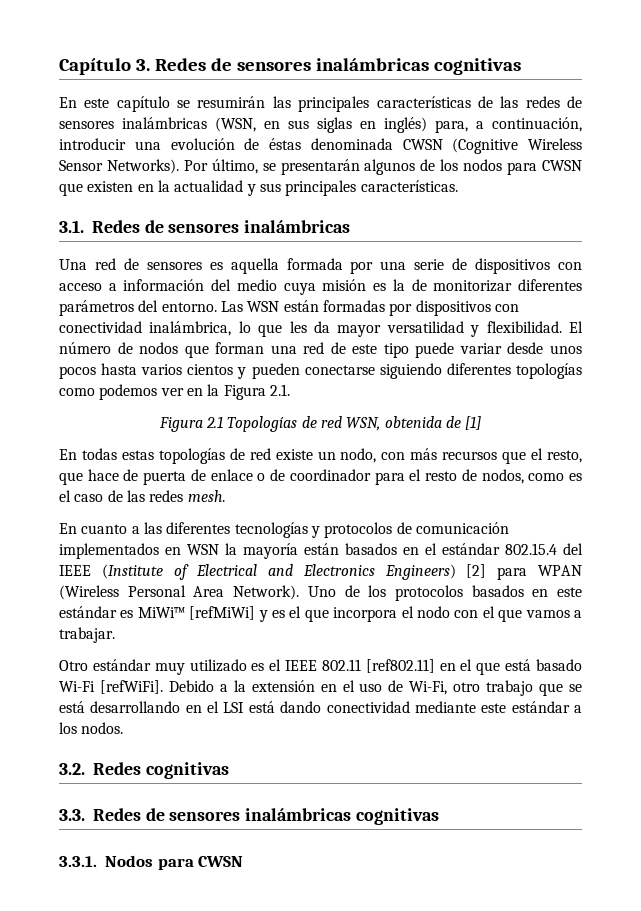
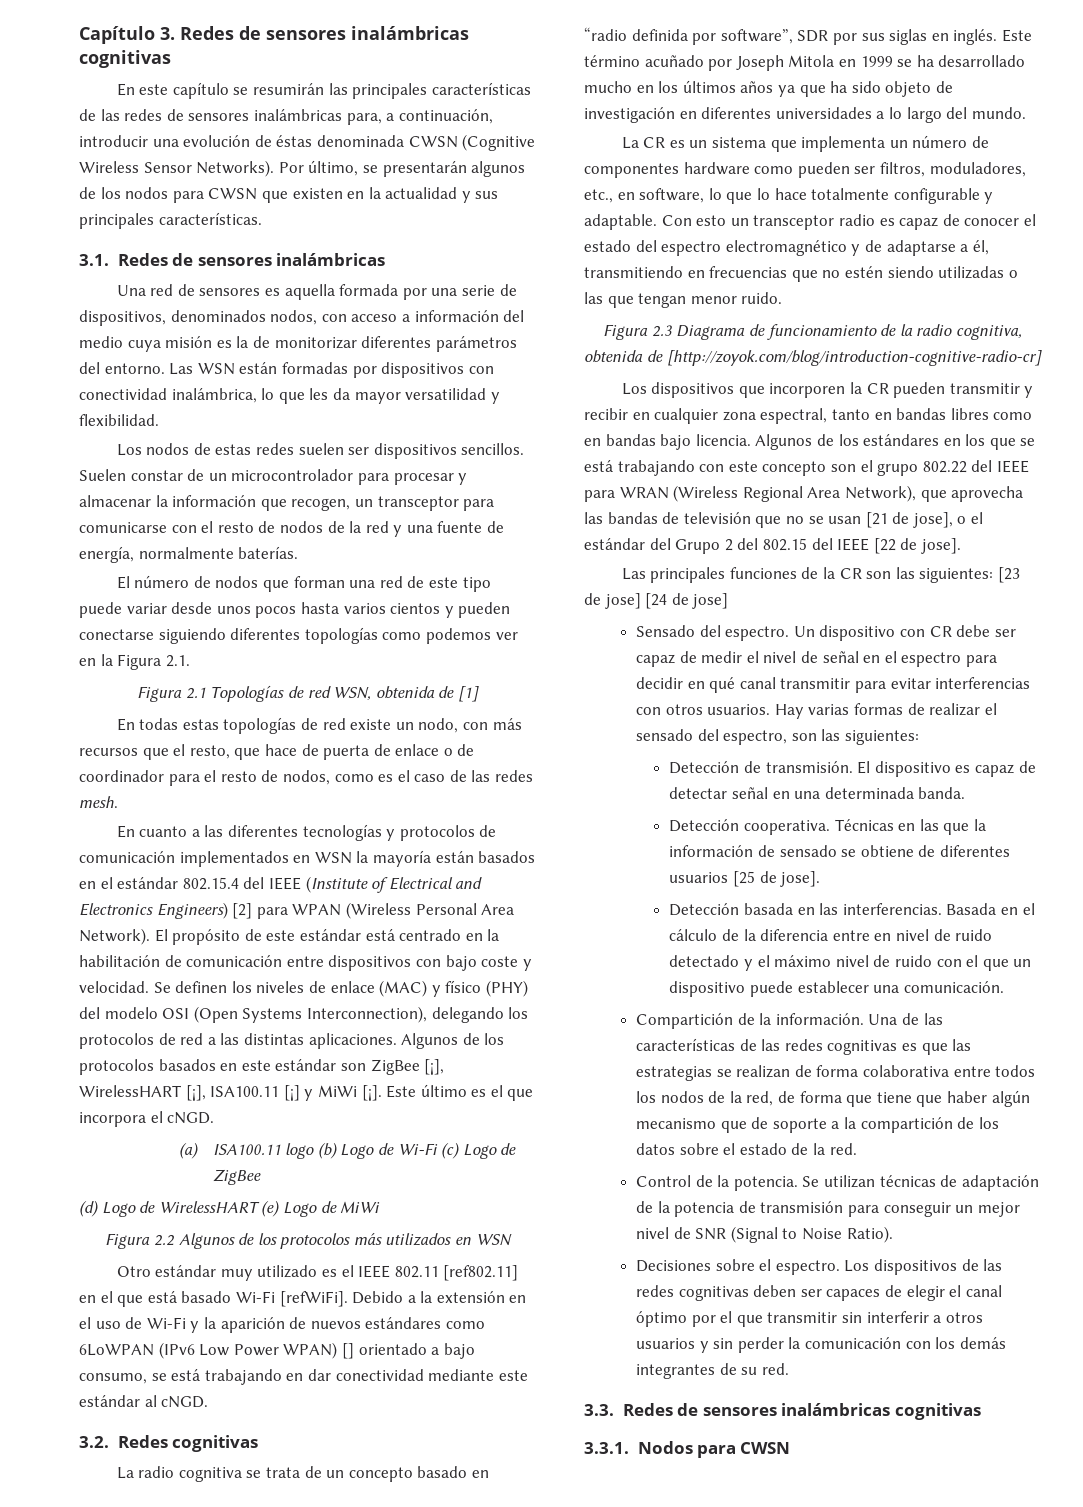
[215,117,427,133] (WSN, en sus siglas en inglés) -> (342, 115) none
[475,258,551,274] dispositivos -> [79,310,318,326] dispositivos, denominados nodos,
(562, 327) none -> [116,443,525,459] [79,469,468,485] [79,495,495,511] [79,521,505,537] [79,546,299,563] // Los nodos de estas redes suelen ser dispositivos sencillos. Suelen constar de un microcontrolador para procesar y almacenar la información que recogen, un transceptor para comunicarse con el resto de nodos de la red y una fuente de energía, normalmente baterías. //
[307,586,336,597] Uno -> [154,929,500,945] [79,955,532,971] [79,980,528,997] [79,1006,529,1023] [79,1033,459,1049] El propósito de este estándar está centrado en la habilitación de comunicación entre dispositivos con bajo coste y velocidad. Se definen los niveles de enlace (MAC) y físico (PHY) del modelo OSI (Open Systems Interconnection), delegando los protocolos de red a las distintas aplicaciones. Algunos
[120,606,268,622] es MiWi™ [refMiWi] y -> [340,1059,445,1075] [79,1084,467,1101] son ZigBee [¡], WirelessHART [¡], ISA100.11 [¡] y MiWi [¡]. Este último
[417,606,582,622] [59,627,115,643] nodo con el que vamos a trabajar. -> [167,1112,215,1124] [179,1142,517,1159] [212,1169,261,1185] [79,1200,381,1217] [105,1233,512,1249] cNGD. // (a) ISA100.11 logo (b) Logo de Wi-Fi (c) Logo de ZigBee // (d) Logo de WirelessHART (e) Logo de MiWi // Figura 2.2 Algunos de los protocolos más utilizados en WSN
[409,680,583,696] [59,701,322,713] Wi-Fi, otro trabajo que se está desarrollando en el LSI está dando -> [146,1317,485,1333] [79,1342,475,1359] [79,1369,331,1385] Wi-Fi y la aparición de nuevos estándares como 6LoWPAN (IPv6 Low Power WPAN) [] orientado a bajo consumo, se está trabajando en dar
[574,705,583,713] [59,722,124,734] a los nodos. -> [144,1395,209,1408] al cNGD.
(229, 770) none -> [116,1466,489,1482] [584,27,1032,45] [584,55,1026,71] [584,80,953,97] [584,107,1026,123] [621,135,989,152] [584,162,1026,178] [584,188,994,204] [584,214,1036,230] [584,240,989,256] [584,266,1018,282] [584,292,783,308] [603,324,1022,340] [584,350,1042,366] [621,382,1034,398] [584,408,1033,424] [584,434,1036,450] [584,460,1029,476] [584,485,1024,502] [584,512,984,528] [584,538,961,554] [621,567,1020,583] [584,593,729,609] [636,625,1016,641] [636,651,997,667] [636,677,1031,693] [636,703,997,719] [636,729,920,745] [669,761,1036,777] [669,787,966,799] [669,819,987,835] [669,845,1011,857] [669,871,821,887] [669,903,1035,916] [669,929,993,941] [669,955,1032,971] [669,981,1004,997] [636,1013,943,1029] [636,1038,972,1055] [636,1065,1036,1081] [636,1090,1030,1107] [636,1117,999,1133] [636,1143,857,1155] [636,1175,1039,1191] [636,1201,1020,1217] [636,1226,893,1243] [636,1259,1003,1275] [636,1285,1002,1301] [636,1311,983,1327] [636,1337,1006,1353] [636,1363,789,1379] // La radio cognitiva se trata de un concepto basado en “radio definida por software”, SDR por sus siglas en inglés. Este término acuñado por Joseph Mitola en 1999 se ha desarrollado mucho en los últimos años ya que ha sido objeto de investigación en diferentes universidades a lo largo del mundo. // La CR es un sistema que implementa un número de componentes hardware como pueden ser filtros, moduladores, etc., en software, lo que lo hace totalmente configurable y adaptable. Con esto un transceptor radio es capaz de conocer el estado del espectro electromagnético y de adaptarse a él, transmitiendo en frecuencias que no estén siendo utilizadas o las que tengan menor ruido. // Figura 2.3 Diagrama de funcionamiento de la radio cognitiva, obtenida de [http://zoyok.com/blog/introduction-cognitive-radio-cr] // Los dispositivos que incorporen la CR pueden transmitir y recibir en cualquier zona espectral, tanto en bandas libres como en bandas bajo licencia. Algunos de los estándares en los que se está trabajando con este concepto son el grupo 802.22 del IEEE para WRAN (Wireless Regional Area Network), que aprovecha las bandas de televisión que no se usan [21 de jose], o el estándar del Grupo 2 del 802.15 del IEEE [22 de jose]. // Las principales funciones de la CR son las siguientes: [23 de jose] [24 de jose] // Sensado del espectro. Un dispositivo con CR debe ser capaz de medir el nivel de señal en el espectro para decidir en qué canal transmitir para evitar interferencias con otros usuarios. Hay varias formas de realizar el sensado del espectro, son las siguientes: // Detección de transmisión. El dispositivo es capaz de detectar señal en una determinada banda. // Detección cooperativa. Técnicas en las que la información de sensado se obtiene de diferentes usuarios [25 de jose]. // Detección basada en las interferencias. Basada en el cálculo de la diferencia entre en nivel de ruido detectado y el máximo nivel de ruido con el que un dispositivo puede establecer una comunicación. // Compartición de la información. Una de las características de las redes cognitivas es que las estrategias se realizan de forma colaborativa entre todos los nodos de la red, de forma que tiene que haber algún mecanismo que de soporte a la compartición de los datos sobre el estado de la red. // Control de la potencia. Se utilizan técnicas de adaptación de la potencia de transmisión para conseguir un mejor nivel de SNR (Signal to Noise Ratio). // Decisiones sobre el espectro. Los dispositivos de las redes cognitivas deben ser capaces de elegir el canal óptimo por el que transmitir sin interferir a otros usuarios y sin perder la comunicación con los demás integrantes de su red.

